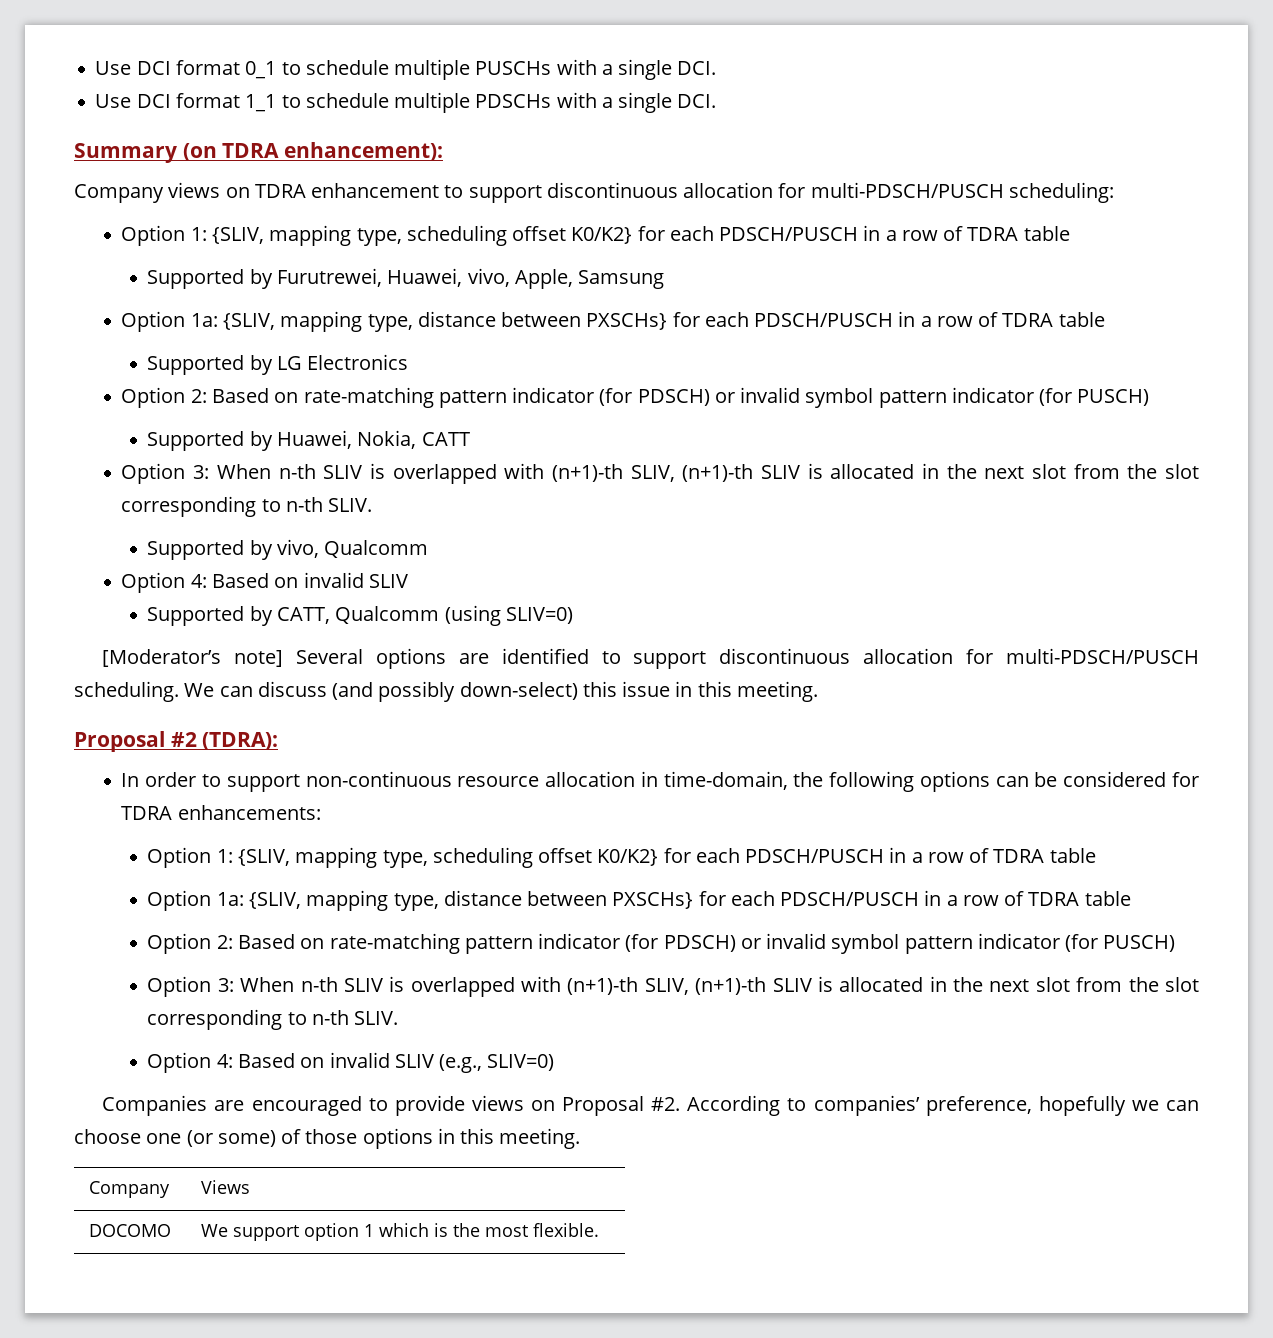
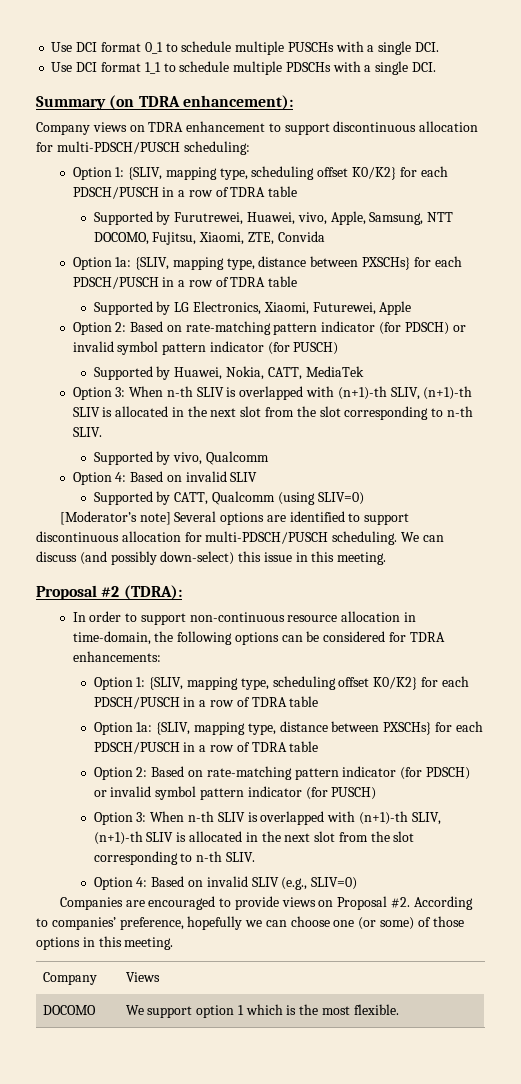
[578,270,665,289] Samsung -> [369,212,454,225] [93,231,325,245] Samsung, NTT DOCOMO, Fujitsu, Xiaomi, ZTE, Convida
[307,354,409,370] Electronics -> [193,301,412,315] Electronics, Xiaomi, Futurewei, Apple
[421,432,470,446] CATT -> [267,366,364,380] CATT, MediaTek

